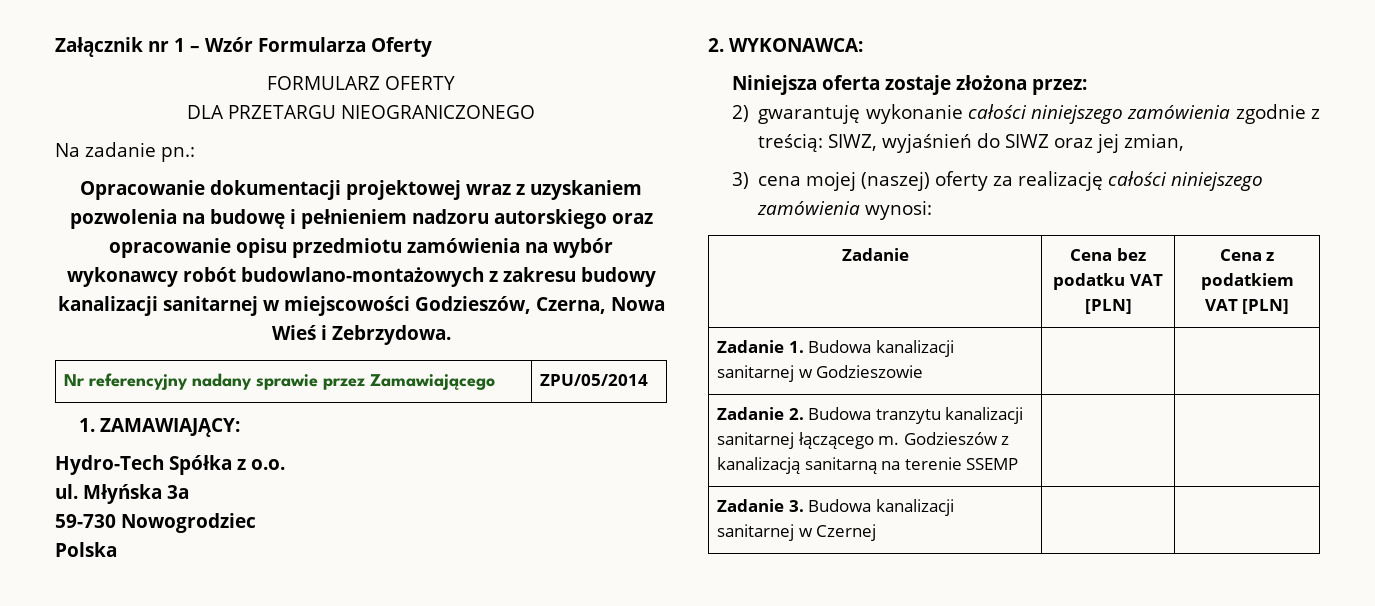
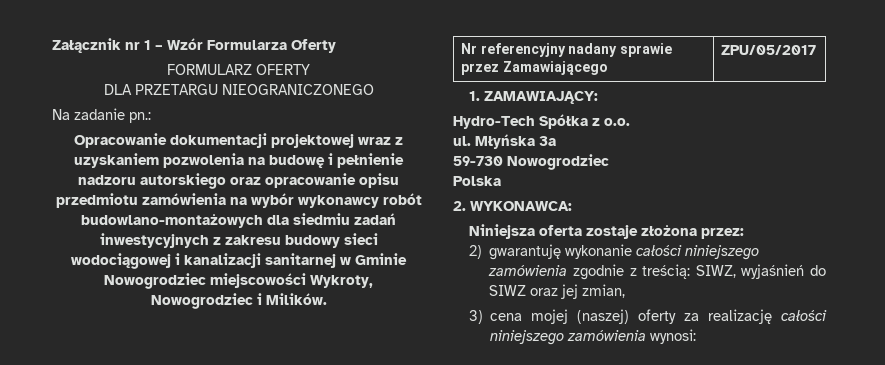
[300,209,407,229] pełnieniem -> [337,153,404,168] pełnienie
[488,267,656,287] [57,296,665,316] [271,325,451,345] z zakresu budowy kanalizacji sanitarnej w miejscowości Godzieszów, Czerna, Nowa Wieś i Zebrzydowa. -> [267,213,396,225] [99,233,378,248] [71,253,407,269] [104,273,373,289] [150,293,327,309] dla siedmiu zadań inwestycyjnych z zakresu budowy sieci wodociągowej i kanalizacji sanitarnej w Gminie Nowogrodziec miejscowości Wykroty, Nowogrodziec i Milików.
[540,374,649,386] ZPU/05/2014 -> [720,45,816,55] ZPU/05/2017
[841,248,909,261] [1070,248,1146,261] [1053,273,1163,290] [1084,299,1132,314] [1219,249,1275,261] [1200,273,1294,290] [1204,299,1290,314] [717,340,954,357] [717,365,924,382] [717,407,1024,424] [717,432,1010,449] [717,457,1019,474] [717,499,954,516] [717,524,877,541] // Zadanie | Cena bez podatku VAT [PLN] | Cena z podatkiem VAT [PLN] // Zadanie 1. Budowa kanalizacji sanitarnej w Godzieszowie | | // Zadanie 2. Budowa tranzytu kanalizacji sanitarnej łączącego m. Godzieszów z kanalizacją sanitarną na terenie SSEMP | | // Zadanie 3. Budowa kanalizacji sanitarnej w Czernej | | -> (697, 336) none

